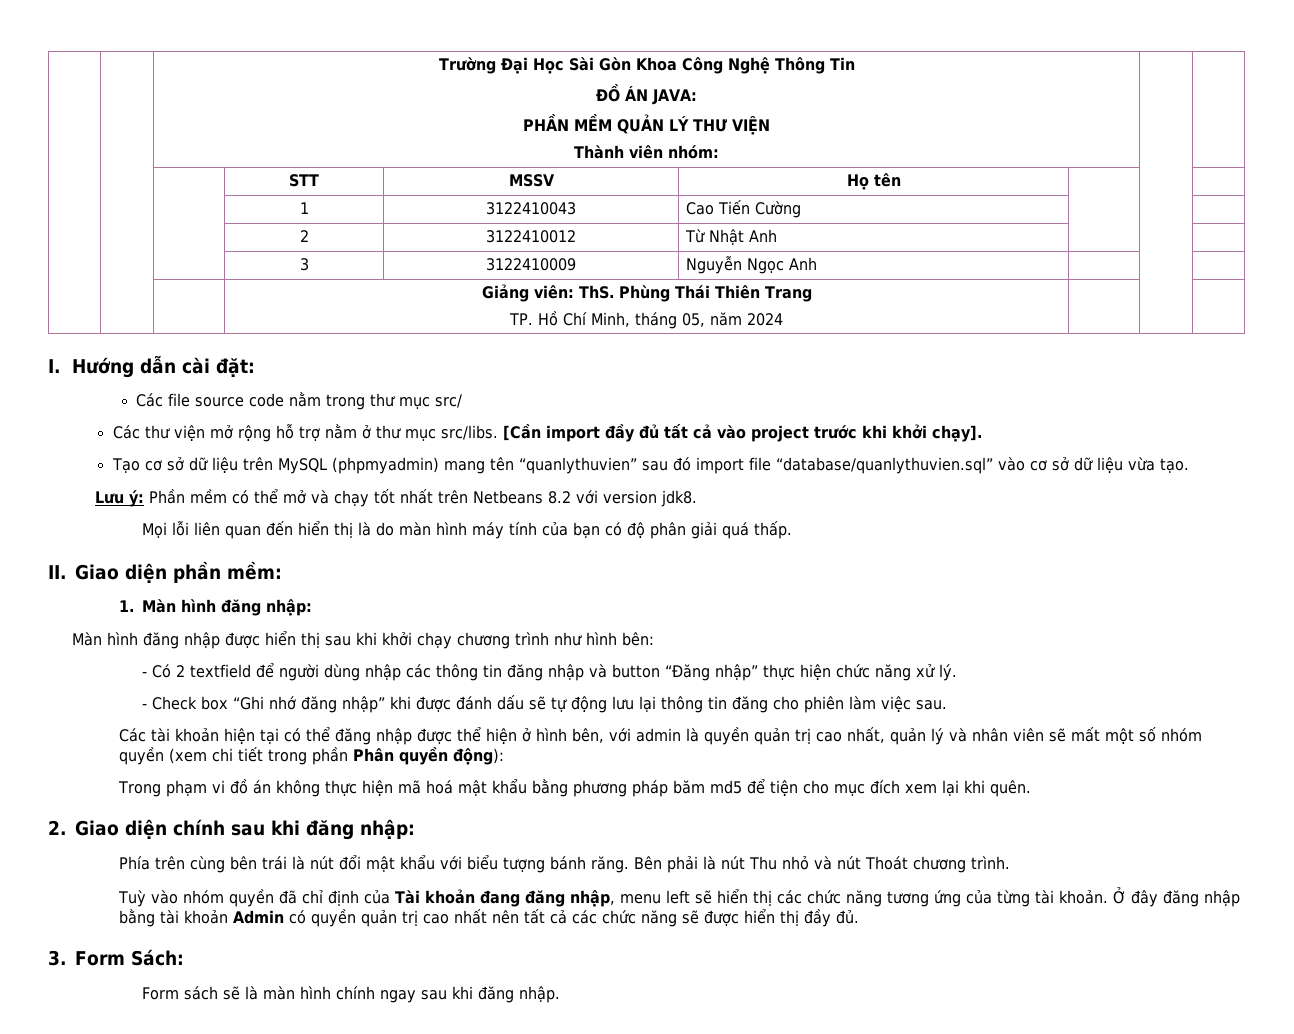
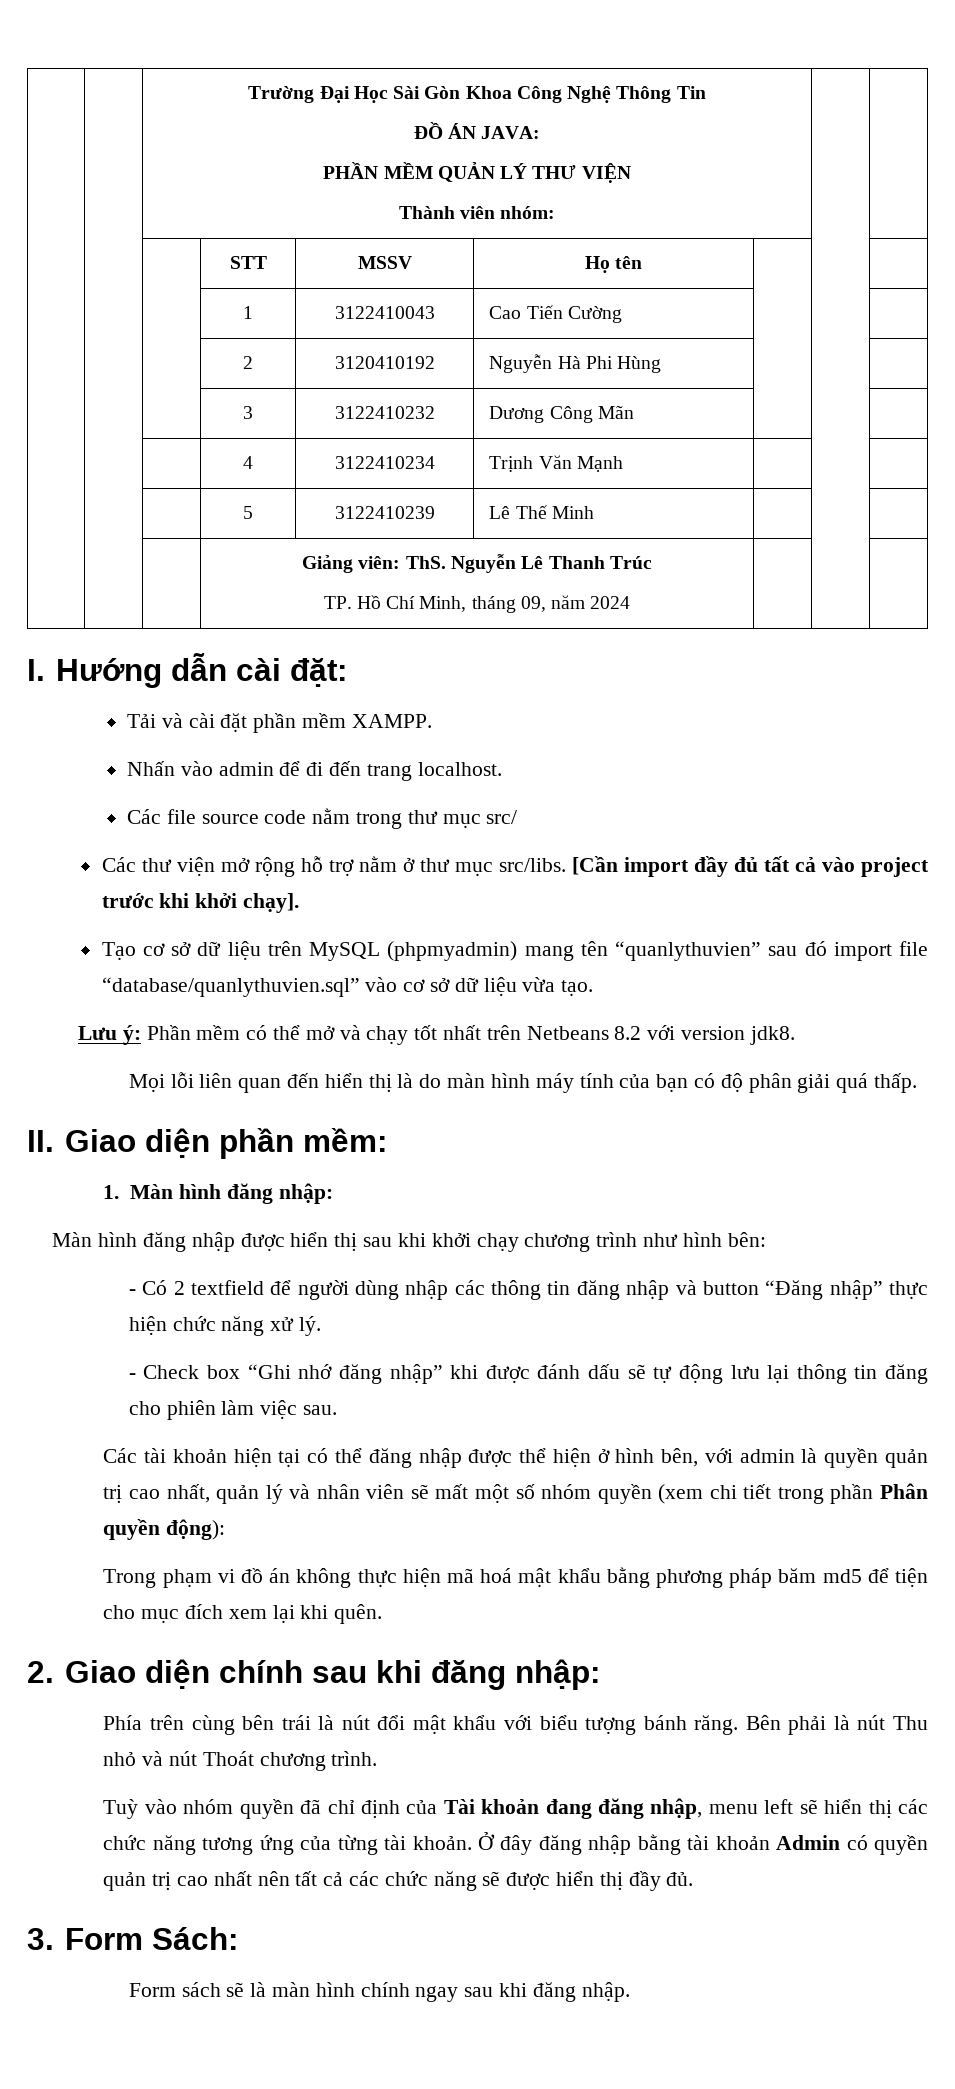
[486,230,576,243] [684,229,777,245] [299,258,309,271] [486,258,576,271] [685,256,817,274] 3122410012 | Từ Nhật Anh | | | // | | | 3 | 3122410009 | Nguyễn Ngọc Anh -> [334,356,435,369] [489,354,662,373] [243,406,253,419] [334,406,435,419] [489,406,634,423] [243,456,253,469] [334,456,435,469] [489,455,623,472] [243,506,253,519] [334,506,435,519] [489,505,594,519] 3120410192 | Nguyễn Hà Phi Hùng | | | // | | | 3 | 3122410232 | Dương Công Mãn | | | // | | | 4 | 3122410234 | Trịnh Văn Mạnh | | | // | | | 5 | 3122410239 | Lê Thế Minh
[618,285,812,302] Phùng Thái Thiên Trang -> [450,553,652,573] Nguyễn Lê Thanh Trúc
[681,313,705,327] 05, -> [520,596,546,612] 09,
(255, 368) none -> [127,713,432,733] [127,761,502,781] // Tải và cài đặt phần mềm XAMPP. // Nhấn vào admin để đi đến trang localhost.

